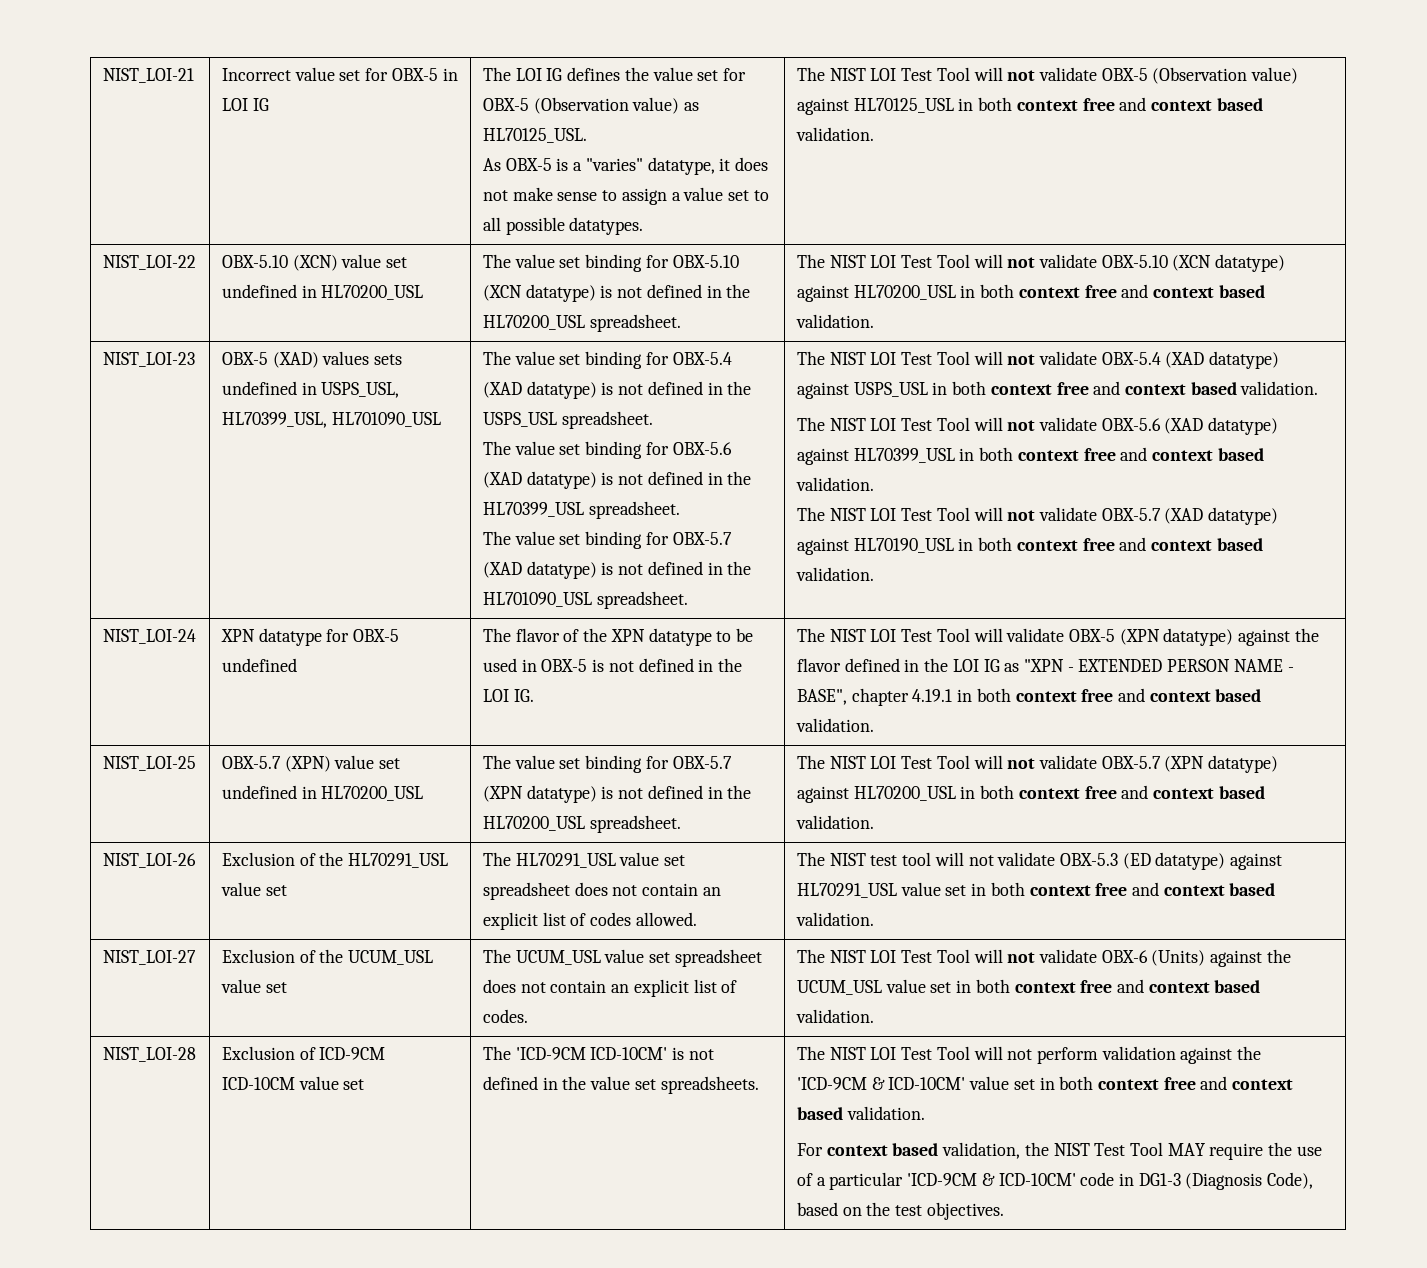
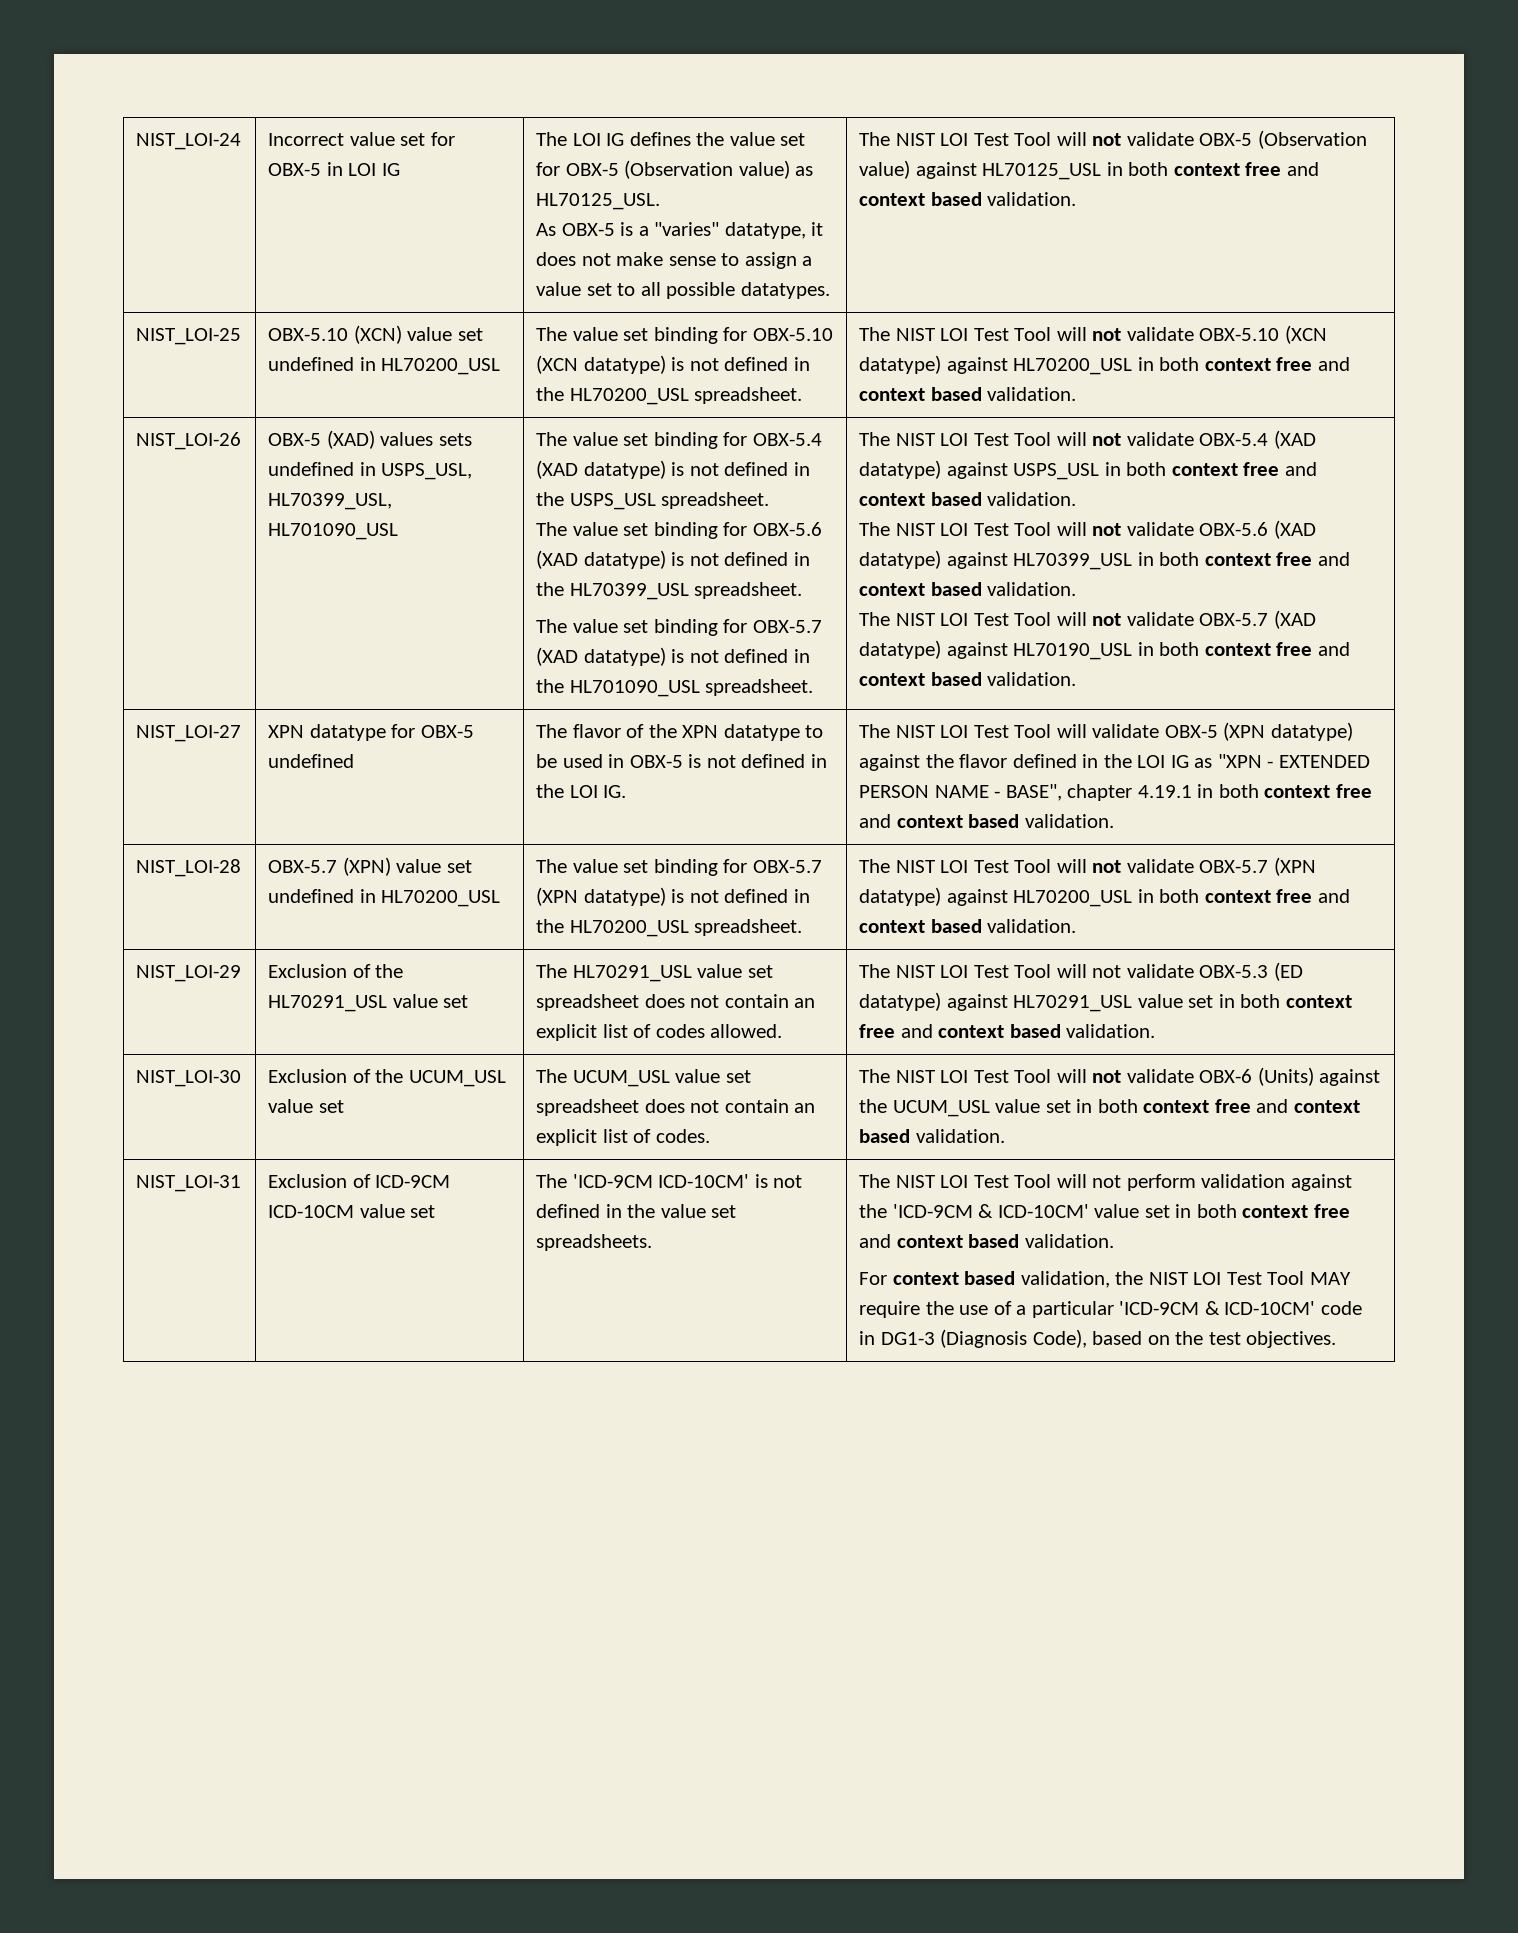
[102,68,194,83] NIST_LOI-21 -> [136,133,242,150] NIST_LOI-24
[102,255,196,270] NIST_LOI-22 -> [136,328,242,345] NIST_LOI-25
[102,352,195,367] NIST_LOI-23 -> [136,432,242,450] NIST_LOI-26
[102,629,196,644] NIST_LOI-24 -> [136,725,242,742] NIST_LOI-27
[102,756,196,771] NIST_LOI-25 -> [136,859,242,877] NIST_LOI-28
[102,853,196,868] NIST_LOI-26 -> [136,965,242,982] NIST_LOI-29
[870,852,932,866] test tool -> [940,964,1052,978] LOI Test Tool
[102,950,196,965] NIST_LOI-27 -> [136,1070,242,1087] NIST_LOI-30
[102,1047,196,1062] NIST_LOI-28 -> [136,1175,242,1192] NIST_LOI-31
(1090, 1149) none -> [1193,1272,1222,1285] LOI

